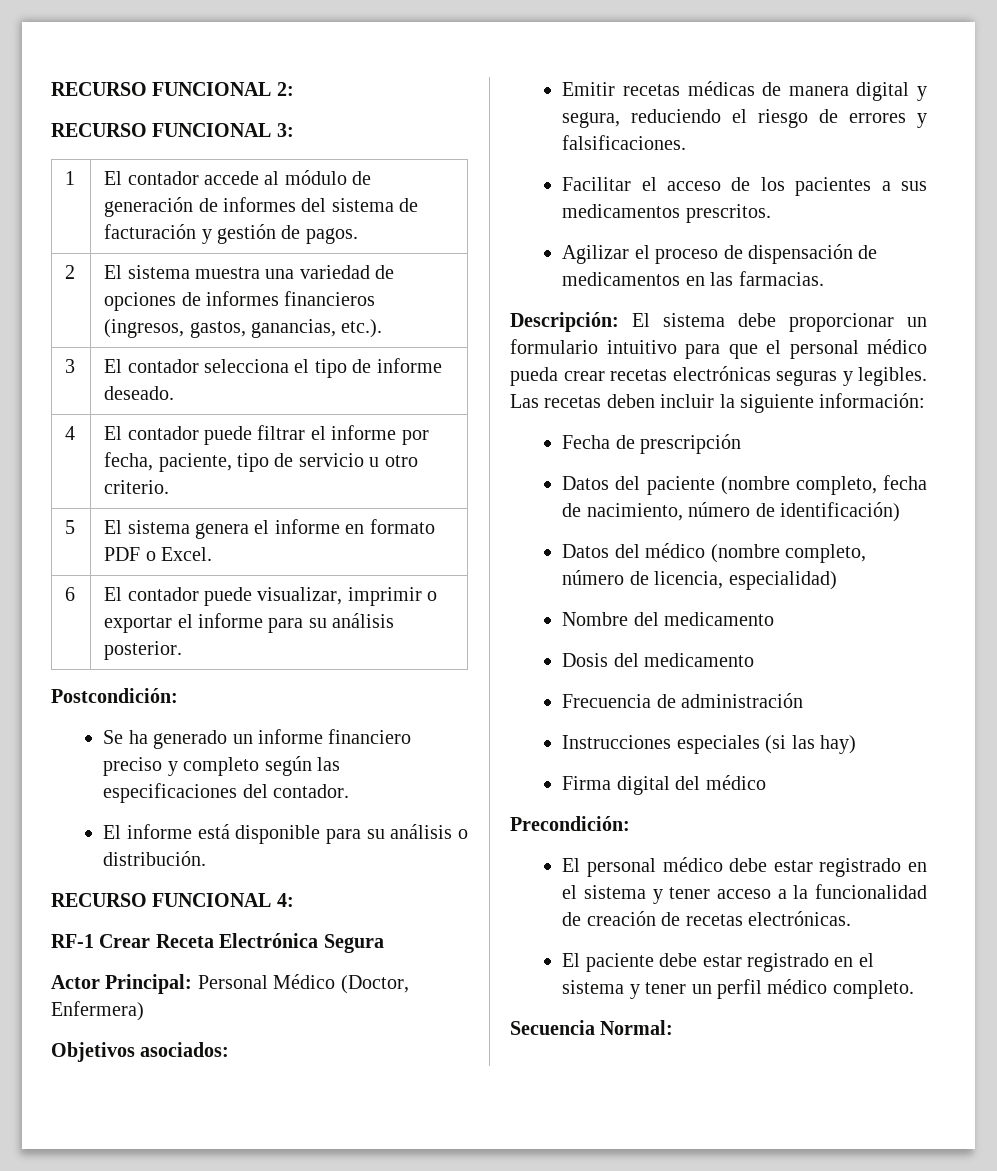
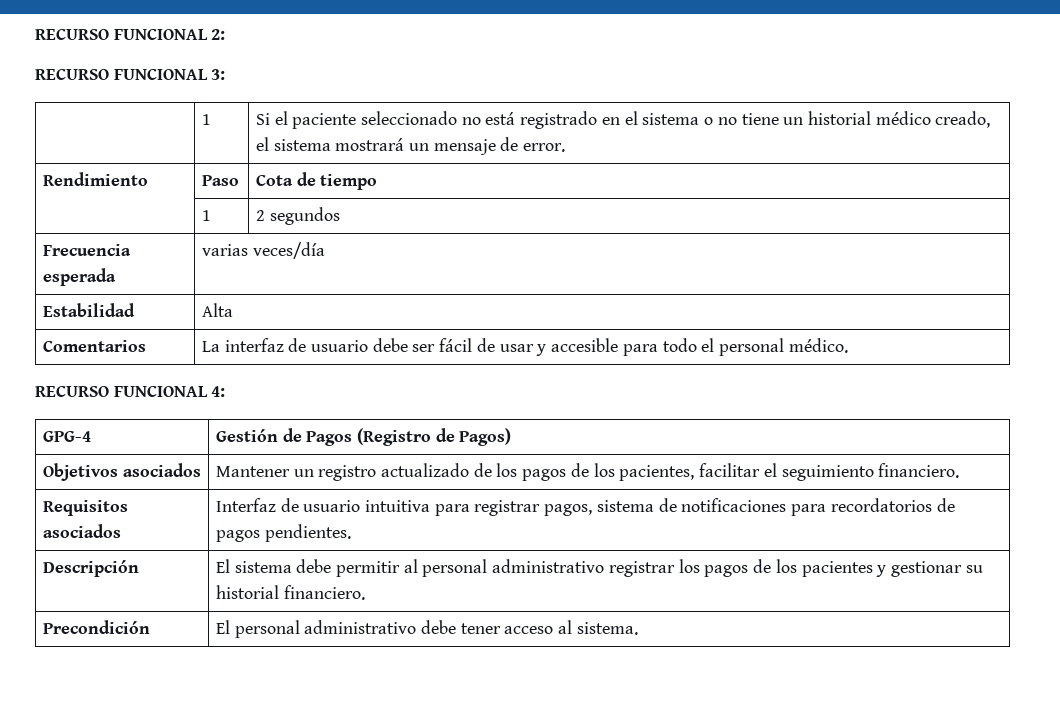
[65,171,76,185] [104,170,372,185] [104,197,419,217] [104,224,358,244] [65,265,76,279] [104,265,395,279] [104,291,376,311] [104,319,383,338] [65,359,76,373] [104,358,442,378] [104,386,175,400] [65,426,76,440] [104,425,429,445] [104,452,418,472] [104,480,170,494] [65,520,76,534] [104,519,435,539] [104,547,212,561] [65,587,76,601] [104,587,438,606] [104,613,395,633] [104,641,183,660] [51,688,178,703] [103,729,412,749] [103,756,340,776] [103,783,350,803] [103,824,468,844] [103,851,207,866] [51,893,294,907] [51,933,384,953] [51,974,409,994] [51,1001,144,1021] [51,1042,230,1062] [562,81,927,101] [562,109,927,128] [562,135,687,150] [562,177,927,196] [562,204,771,223] [562,244,878,264] [562,271,824,286] [510,312,927,332] [510,339,927,359] [510,366,927,386] [510,393,926,413] [562,434,742,454] [562,475,927,495] [562,502,900,522] [562,543,866,563] [562,570,837,590] [562,612,775,626] [562,653,755,667] [562,693,804,708] [562,735,856,754] [562,775,766,795] [510,816,630,831] [562,857,927,877] [562,884,927,904] [562,911,851,926] [562,953,874,972] [562,979,914,999] [510,1020,674,1035] 1 | El contador accede al módulo de generación de informes del sistema de facturación y gestión de pagos. // 2 | El sistema muestra una variedad de opciones de informes financieros (ingresos, gastos, ganancias, etc.). // 3 | El contador selecciona el tipo de informe deseado. // 4 | El contador puede filtrar el informe por fecha, paciente, tipo de servicio u otro criterio. // 5 | El sistema genera el informe en formato PDF o Excel. // 6 | El contador puede visualizar, imprimir o exportar el informe para su análisis posterior. // Postcondición: // Se ha generado un informe financiero preciso y completo según las especificaciones del contador. // El informe está disponible para su análisis o distribución. // RECURSO FUNCIONAL 4: // RF-1 Crear Receta Electrónica Segura // Actor Principal: Personal Médico (Doctor, Enfermera) // Objetivos asociados: // Emitir recetas médicas de manera digital y segura, reduciendo el riesgo de errores y falsificaciones. // Facilitar el acceso de los pacientes a sus medicamentos prescritos. // Agilizar el proceso de dispensación de medicamentos en las farmacias. // Descripción: El sistema debe proporcionar un formulario intuitivo para que el personal médico pueda crear recetas electrónicas seguras y legibles. Las recetas deben incluir la siguiente información: // Fecha de prescripción // Datos del paciente (nombre completo, fecha de nacimiento, número de identificación) // Datos del médico (nombre completo, número de licencia, especialidad) // Nombre del medicamento // Dosis del medicamento // Frecuencia de administración // Instrucciones especiales (si las hay) // Firma digital del médico // Precondición: // El personal médico debe estar registrado en el sistema y tener acceso a la funcionalidad de creación de recetas electrónicas. // El paciente debe estar registrado en el sistema y tener un perfil médico completo. // Secuencia Normal: -> [201,114,211,125] [255,111,991,129] [255,137,566,155] [42,172,148,186] [201,175,239,186] [255,172,378,190] [201,210,211,221] [255,207,340,225] [42,244,131,256] [42,268,116,286] [201,242,325,259] [42,303,135,317] [201,303,233,317] [42,340,146,352] [201,338,848,356] [35,386,226,397] [42,431,91,442] [215,428,512,446] [42,463,201,481] [215,463,960,481] [42,500,128,516] [42,524,121,538] [215,498,955,516] [215,524,351,542] [42,560,139,577] [215,559,983,577] [215,585,365,600] [42,620,150,634] [215,620,638,638] | 1 | Si el paciente seleccionado no está registrado en el sistema o no tiene un historial médico creado, el sistema mostrará un mensaje de error. // Rendimiento | Paso | Cota de tiempo // | 1 | 2 segundos // Frecuencia esperada | varias veces/día // Estabilidad | Alta // Comentarios | La interfaz de usuario debe ser fácil de usar y accesible para todo el personal médico. // RECURSO FUNCIONAL 4: // GPG-4 | Gestión de Pagos (Registro de Pagos) // Objetivos asociados | Mantener un registro actualizado de los pagos de los pacientes, facilitar el seguimiento financiero. // Requisitos asociados | Interfaz de usuario intuitiva para registrar pagos, sistema de notificaciones para recordatorios de pagos pendientes. // Descripción | El sistema debe permitir al personal administrativo registrar los pagos de los pacientes y gestionar su historial financiero. // Precondición | El personal administrativo debe tener acceso al sistema.

